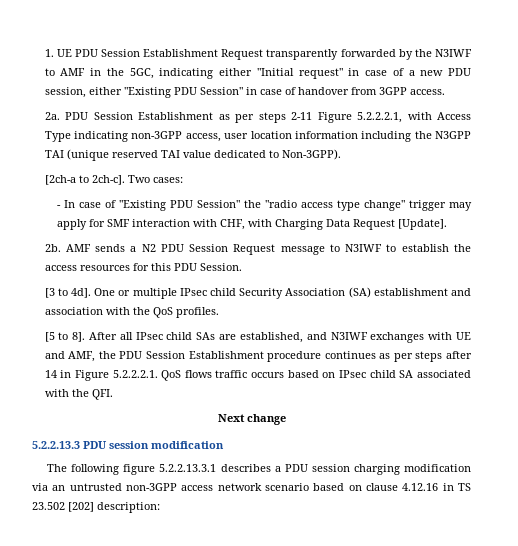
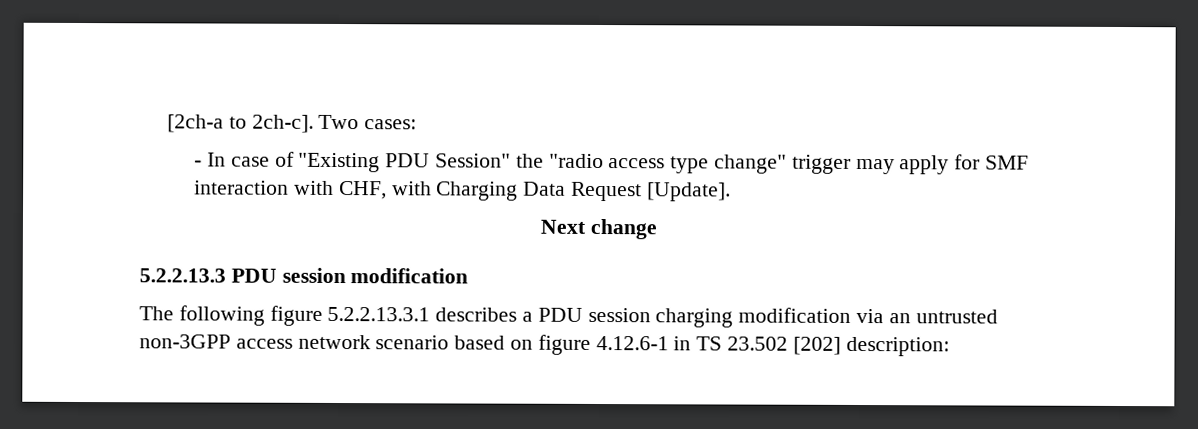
[44,49,472,60] [44,68,471,79] [44,87,445,98] [44,112,471,123] [44,131,471,142] [44,149,341,161] 1. UE PDU Session Establishment Request transparently forwarded by the N3IWF to AMF in the 5GC, indicating either "Initial request" in case of a new PDU session, either "Existing PDU Session" in case of handover from 3GPP access. // 2a. PDU Session Establishment as per steps 2-11 Figure 5.2.2.2.1, with Access Type indicating non-3GPP access, user location information including the N3GPP TAI (unique reserved TAI value dedicated to Non-3GPP). // -> (167, 123) none
[44,244,471,255] [44,263,242,271] [44,287,471,299] [44,307,219,318] [44,332,471,343] [44,351,473,362] [44,370,472,381] [44,389,113,400] // 2b. AMF sends a N2 PDU Session Request message to N3IWF to establish the access resources for this PDU Session. // [3 to 4d]. One or multiple IPsec child Security Association (SA) establishment and association with the QoS profiles. // [5 to 8]. After all IPsec child SAs are established, and N3IWF exchanges with UE and AMF, the PDU Session Establishment procedure continues as per steps after 14 in Figure 5.2.2.2.1. QoS flows traffic occurs based on IPsec child SA associated with the QFI. -> (731, 192) none
[365,483,439,491] clause 4.12.16 -> [537,334,669,355] figure 4.12.6-1

